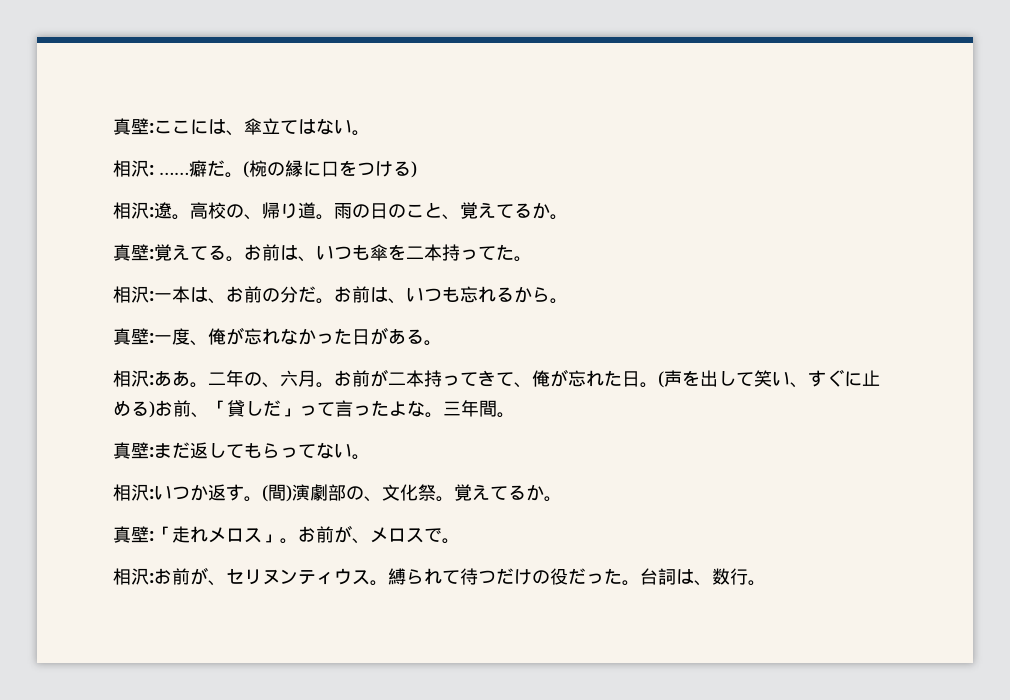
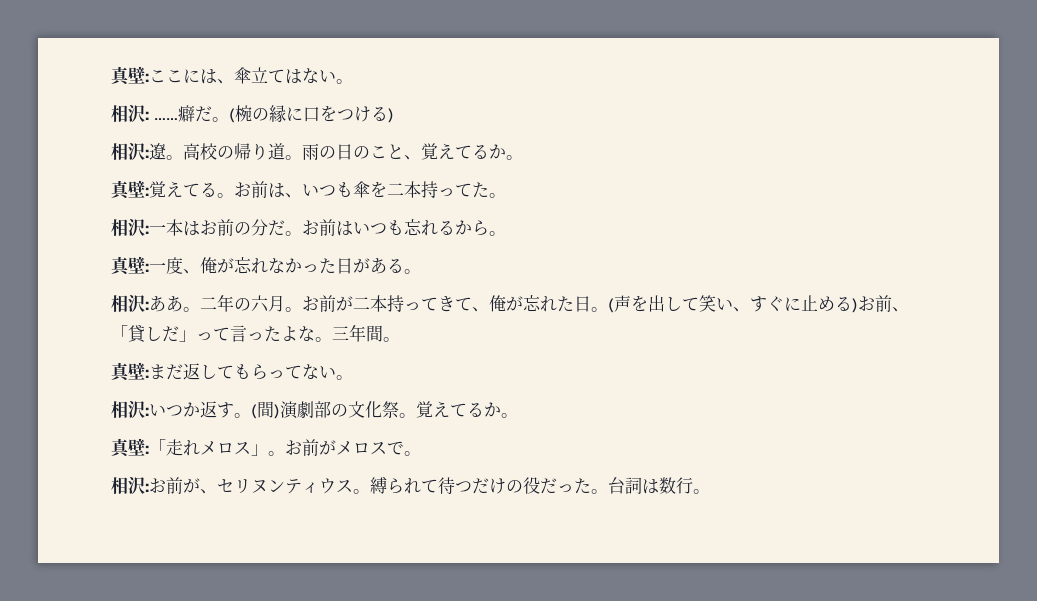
[244,214,262,220] 、 -> (234, 152) none
[208,298,226,304] 、 -> (200, 228) none
[388,298,406,304] 、 -> (353, 228) none
[262,382,280,388] 、 -> (251, 304) none
[364,496,382,502] 、 -> (348, 410) none
[352,538,370,544] 、 -> (336, 447) none
[694,580,712,586] 、 -> (659, 486) none

